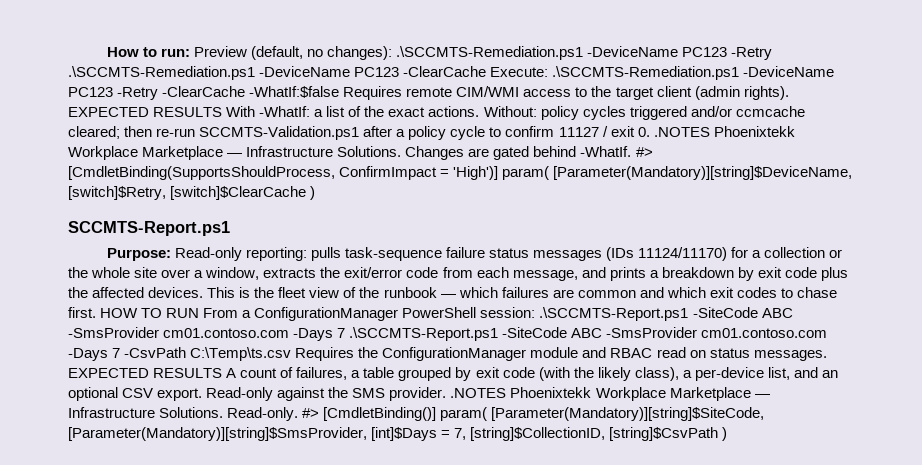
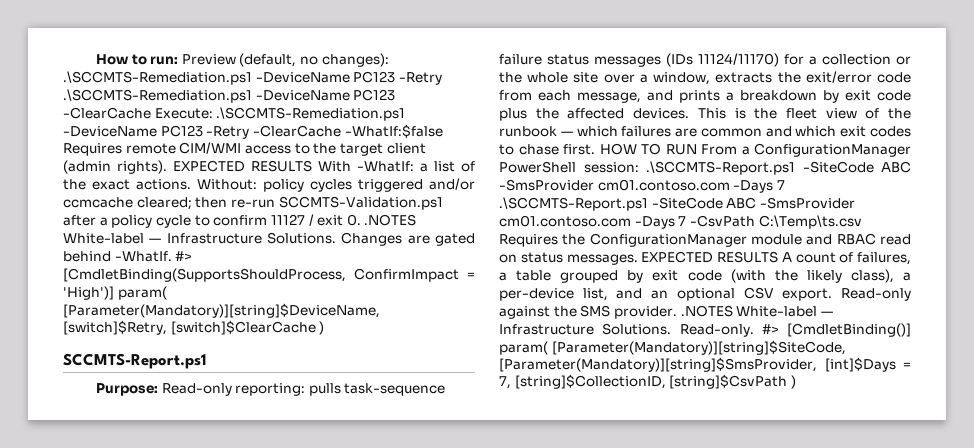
[713,126,795,137] [68,146,224,160] Phoenixtekk Workplace Marketplace -> [63,233,144,244] White-label
[510,387,751,401] Phoenixtekk Workplace Marketplace -> [736,306,818,317] White-label

